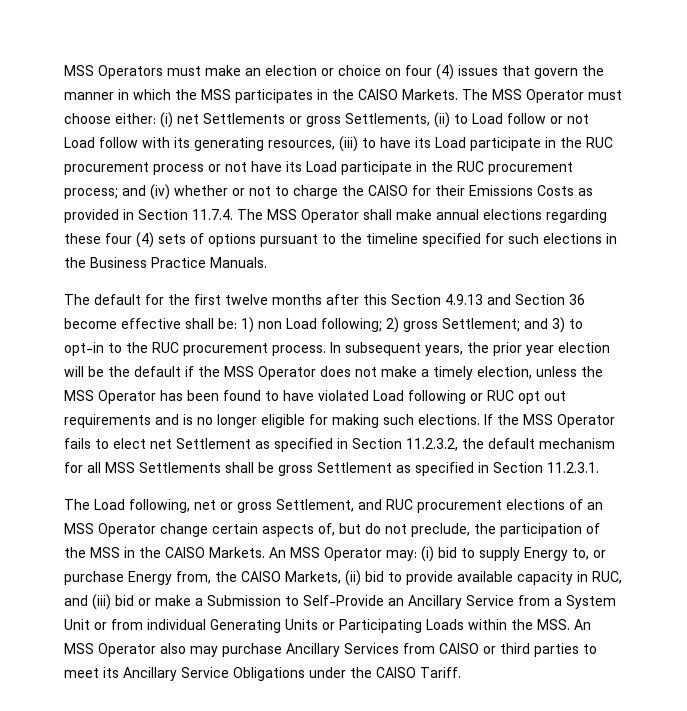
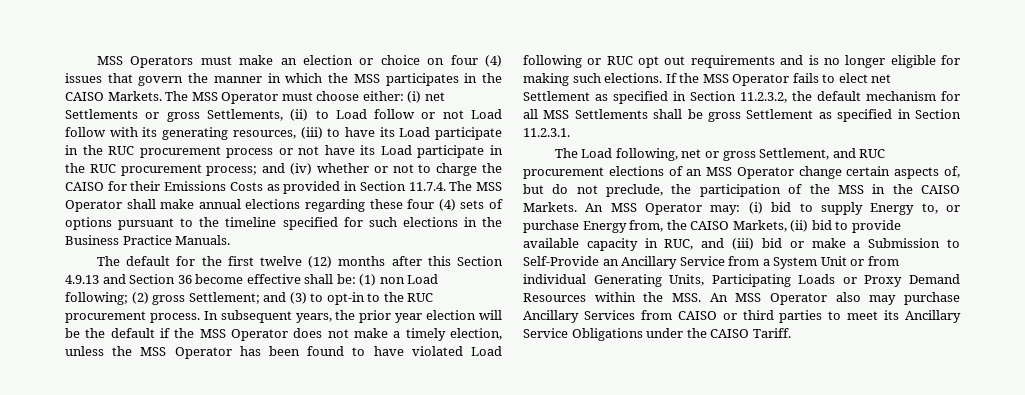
(268, 299) none -> [308,256,333,268] (12)
[241,317,254,333] 1) -> [359,274,377,286] (1)
[386,317,399,333] 2) -> [131,292,149,304] (2)
[552,317,565,333] 3) -> [289,292,307,304] (3)
[285,619,464,633] Units or Participating Loads -> [669,274,960,287] [523,293,586,302] Units, Participating Loads or Proxy Demand Resources

